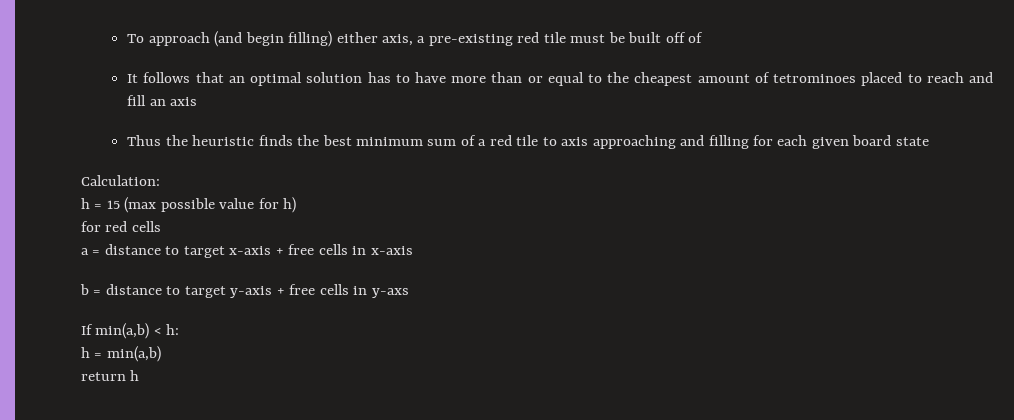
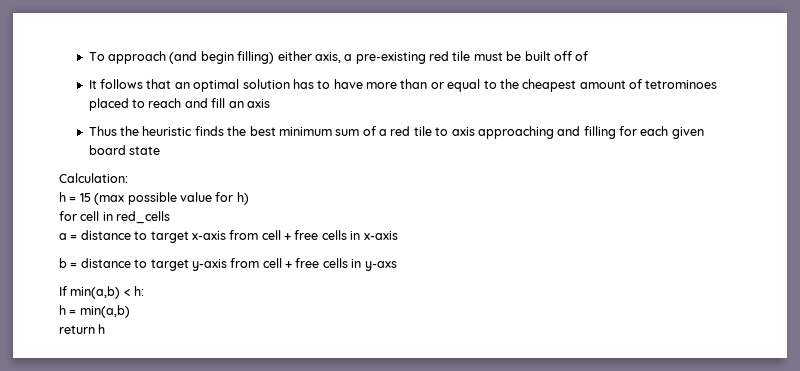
[105,221,161,232] red cells -> [80,211,171,224] cell in red_cells
(272, 250) none -> [229,230,281,240] from cell
(273, 292) none -> [230,258,282,268] from cell

